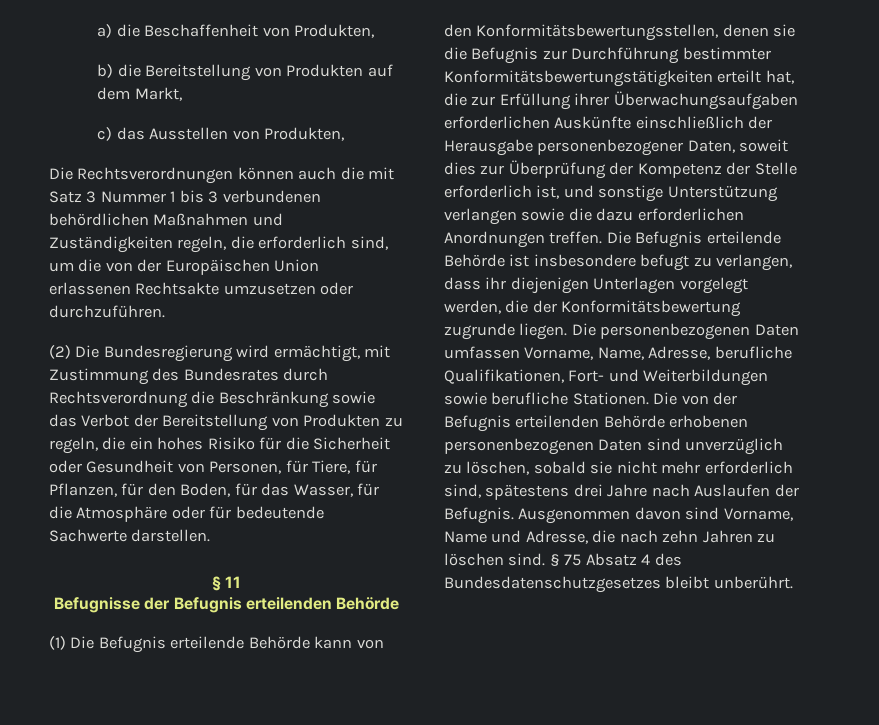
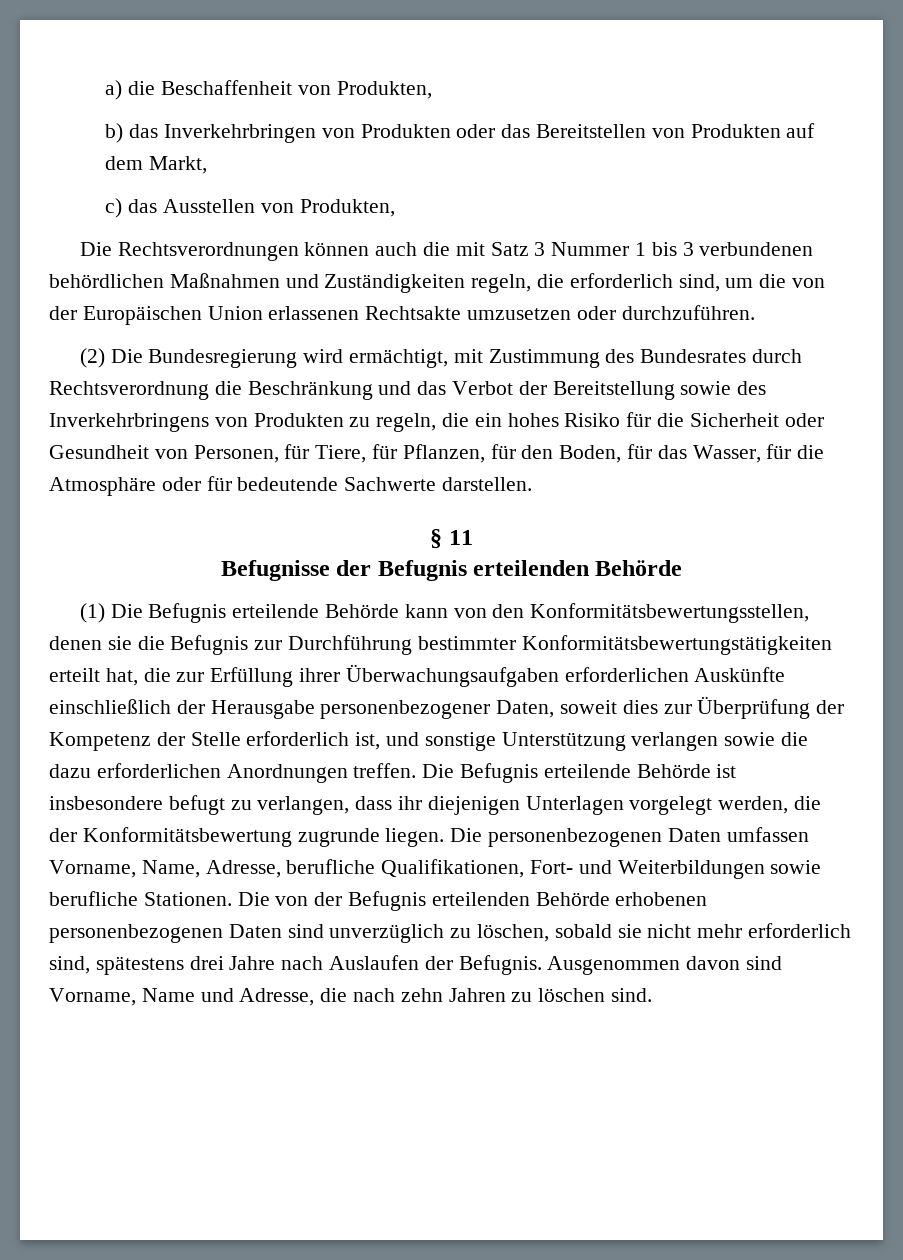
[117,64,252,81] die Bereitstellung -> [129,124,647,143] das Inverkehrbringen von Produkten oder das Bereitstellen
[332,391,376,404] sowie -> [378,381,412,395] und
(269, 422) none -> [680,381,767,395] [49,413,209,432] sowie des Inverkehrbringens
[549,553,682,566] [444,576,793,593] § 75 Absatz 4 des Bundesdatenschutzgesetzes bleibt unberührt. -> (653, 995) none

